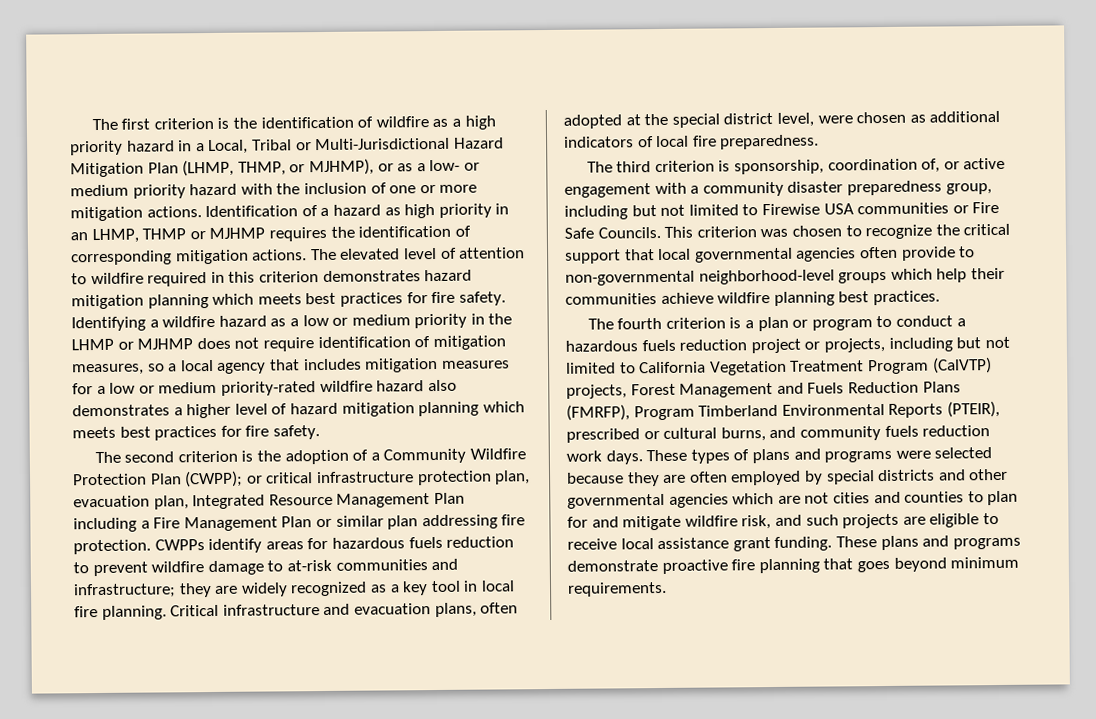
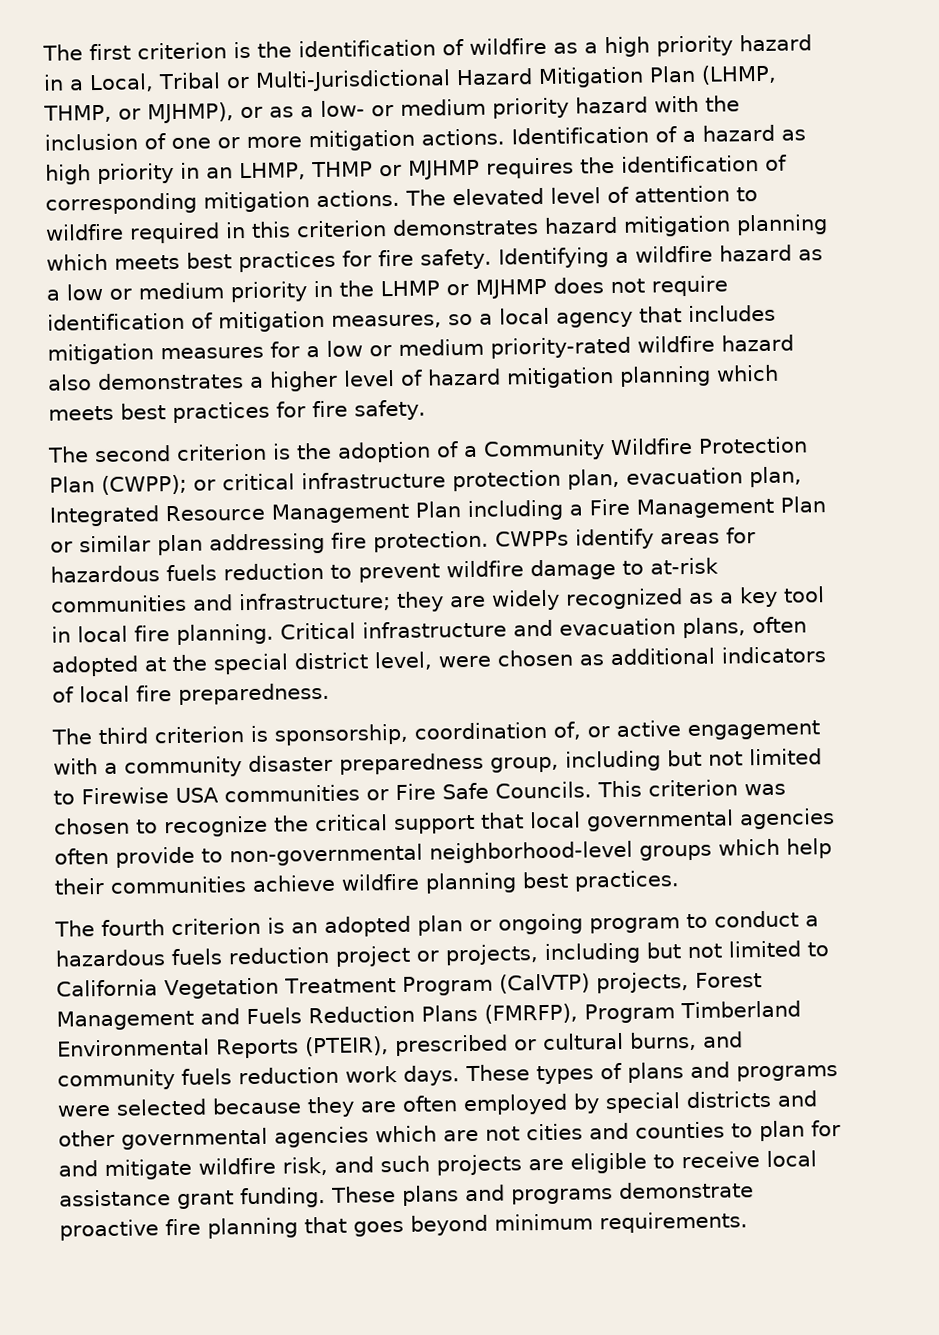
[744,320,754,329] a -> [291,915,411,937] an adopted
(809, 323) none -> [498,913,583,935] ongoing

